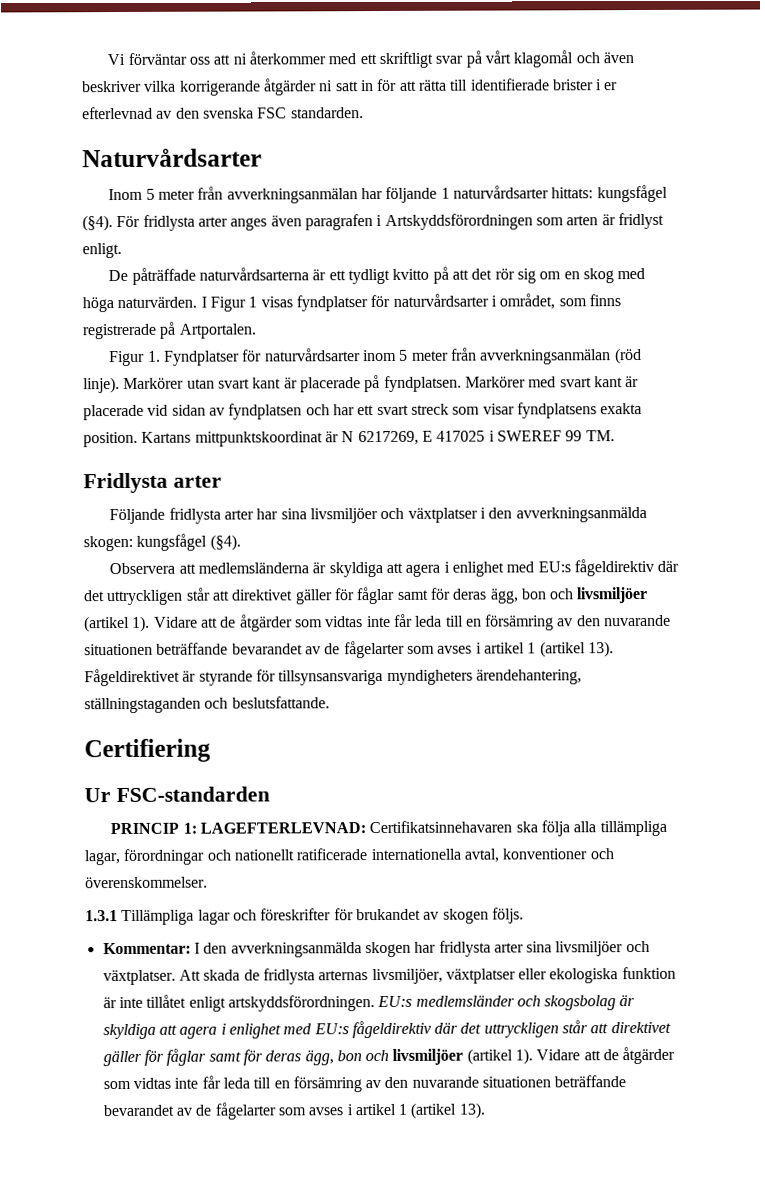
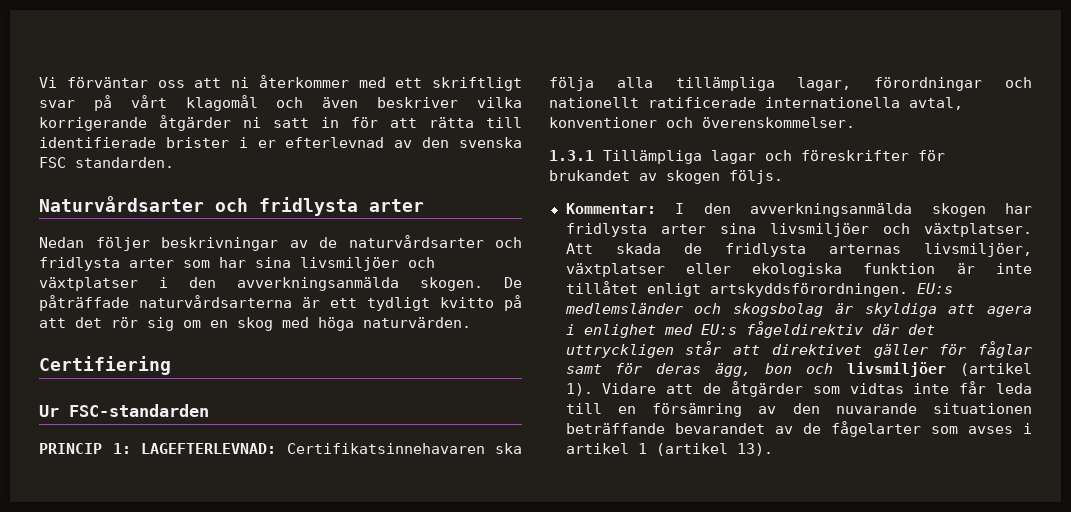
[108,184,668,204] [82,212,664,232] [82,242,122,259] // Inom 5 meter från avverkningsanmälan har följande 1 naturvårdsarter hittats: kungsfågel (§4). För fridlysta arter anges även paragrafen i Artskyddsförordningen som arten är fridlyst enligt. // -> [215,197,424,216] [39,235,522,251] [39,257,435,271] [39,277,483,291] och fridlysta arter // Nedan följer beskrivningar av de naturvårdsarter och fridlysta arter som har sina livsmiljöer och växtplatser i den avverkningsanmälda skogen.
[200,293,621,312] [82,321,256,340] [109,347,642,367] [83,375,640,394] [83,402,643,421] [83,430,615,448] [83,472,222,494] [109,506,647,525] [83,533,241,552] [109,558,680,578] [83,586,649,606] [84,613,672,633] [84,640,614,659] [84,668,582,687] [84,696,330,714] I Figur 1 visas fyndplatser för naturvårdsarter i området, som finns registrerade på Artportalen. // Figur 1. Fyndplatser för naturvårdsarter inom 5 meter från avverkningsanmälan (röd linje). Markörer utan svart kant är placerade på fyndplatsen. Markörer med svart kant är placerade vid sidan av fyndplatsen och har ett svart streck som visar fyndplatsens exakta position. Kartans mittpunktskoordinat är N 6217269, E 417025 i SWEREF 99 TM. // Fridlysta arter // Följande fridlysta arter har sina livsmiljöer och växtplatser i den avverkningsanmälda skogen: kungsfågel (§4). // Observera att medlemsländerna är skyldiga att agera i enlighet med EU:s fågeldirektiv där det uttryckligen står att direktivet gäller för fåglar samt för deras ägg, bon och livsmiljöer (artikel 1). Vidare att de åtgärder som vidtas inte får leda till en försämring av den nuvarande situationen beträffande bevarandet av de fågelarter som avses i artikel 1 (artikel 13). Fågeldirektivet är styrande för tillsynsansvariga myndigheters ärendehantering, ställningstaganden och beslutsfattande. -> (471, 322) none

